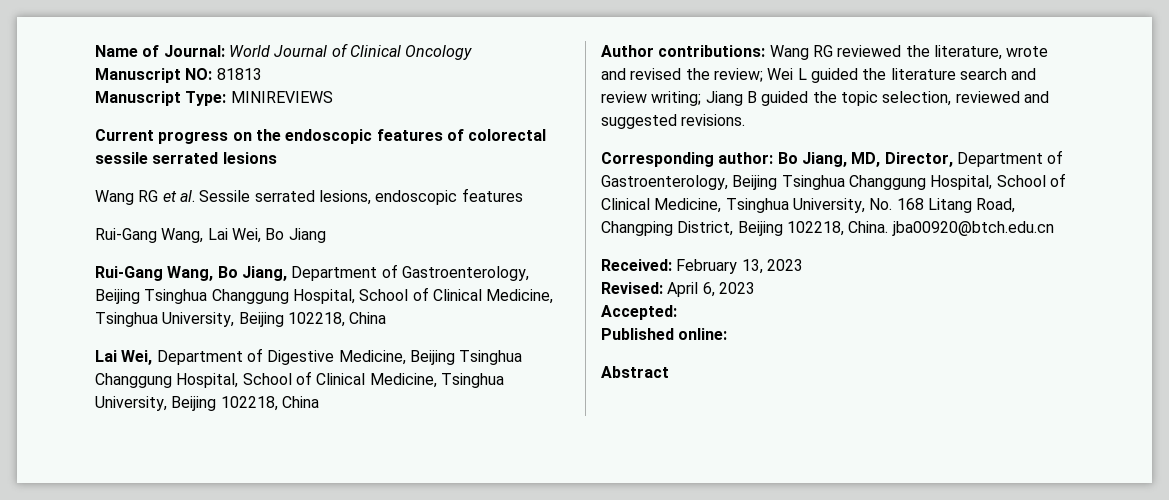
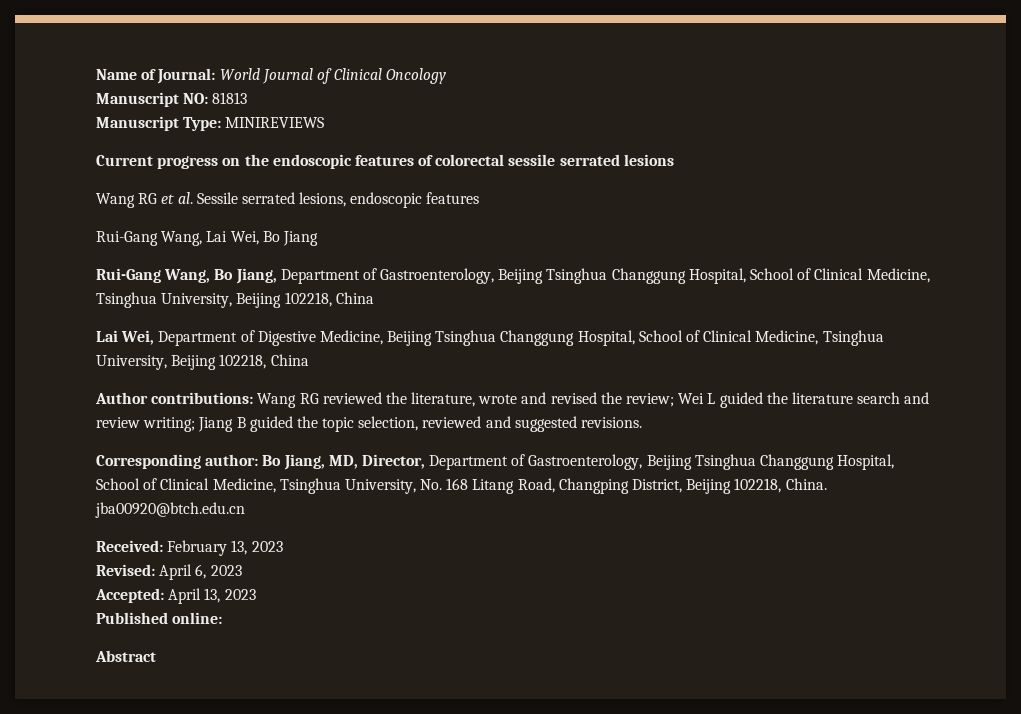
(677, 312) none -> [168,588,256,604] April 13, 2023

